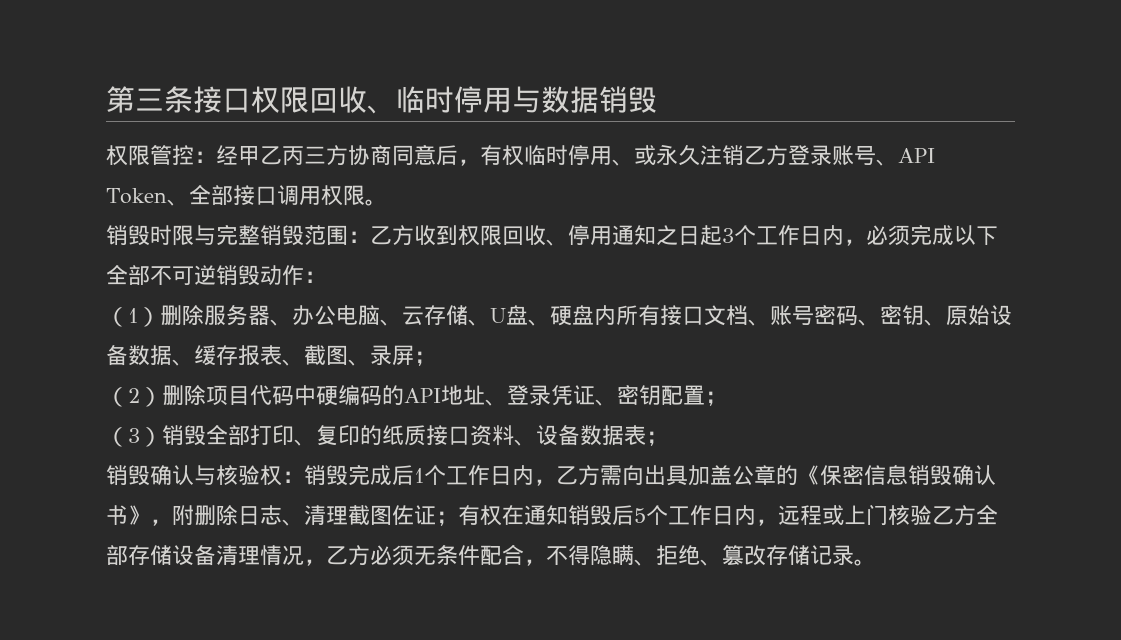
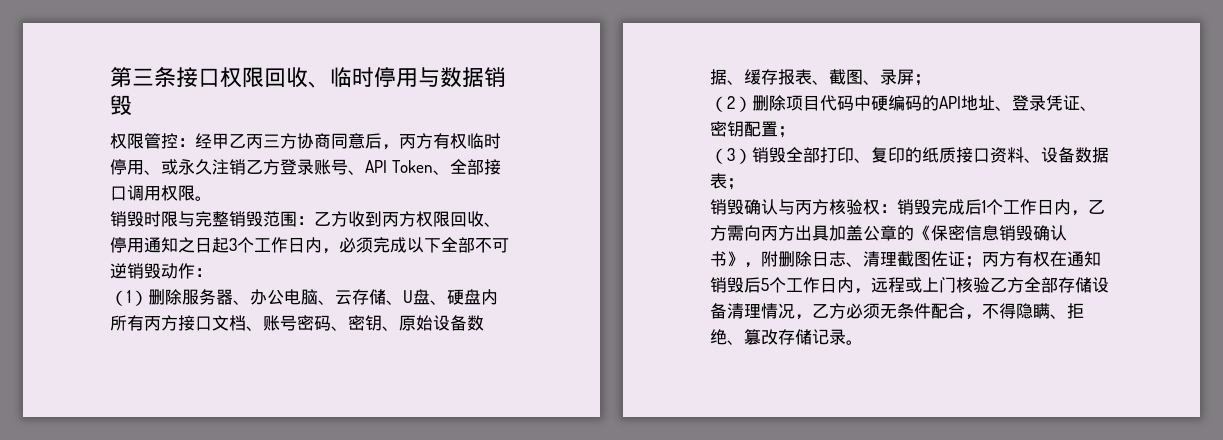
(480, 162) none -> [399,133,433,149] 丙方
(458, 235) none -> [382,211,416,227] 丙方
(660, 315) none -> [144,315,178,331] 丙方
(216, 475) none -> [795,199,829,215] 丙方
(644, 475) none -> [761,225,795,241] 丙方
(458, 518) none -> [982,251,1016,267] 丙方

